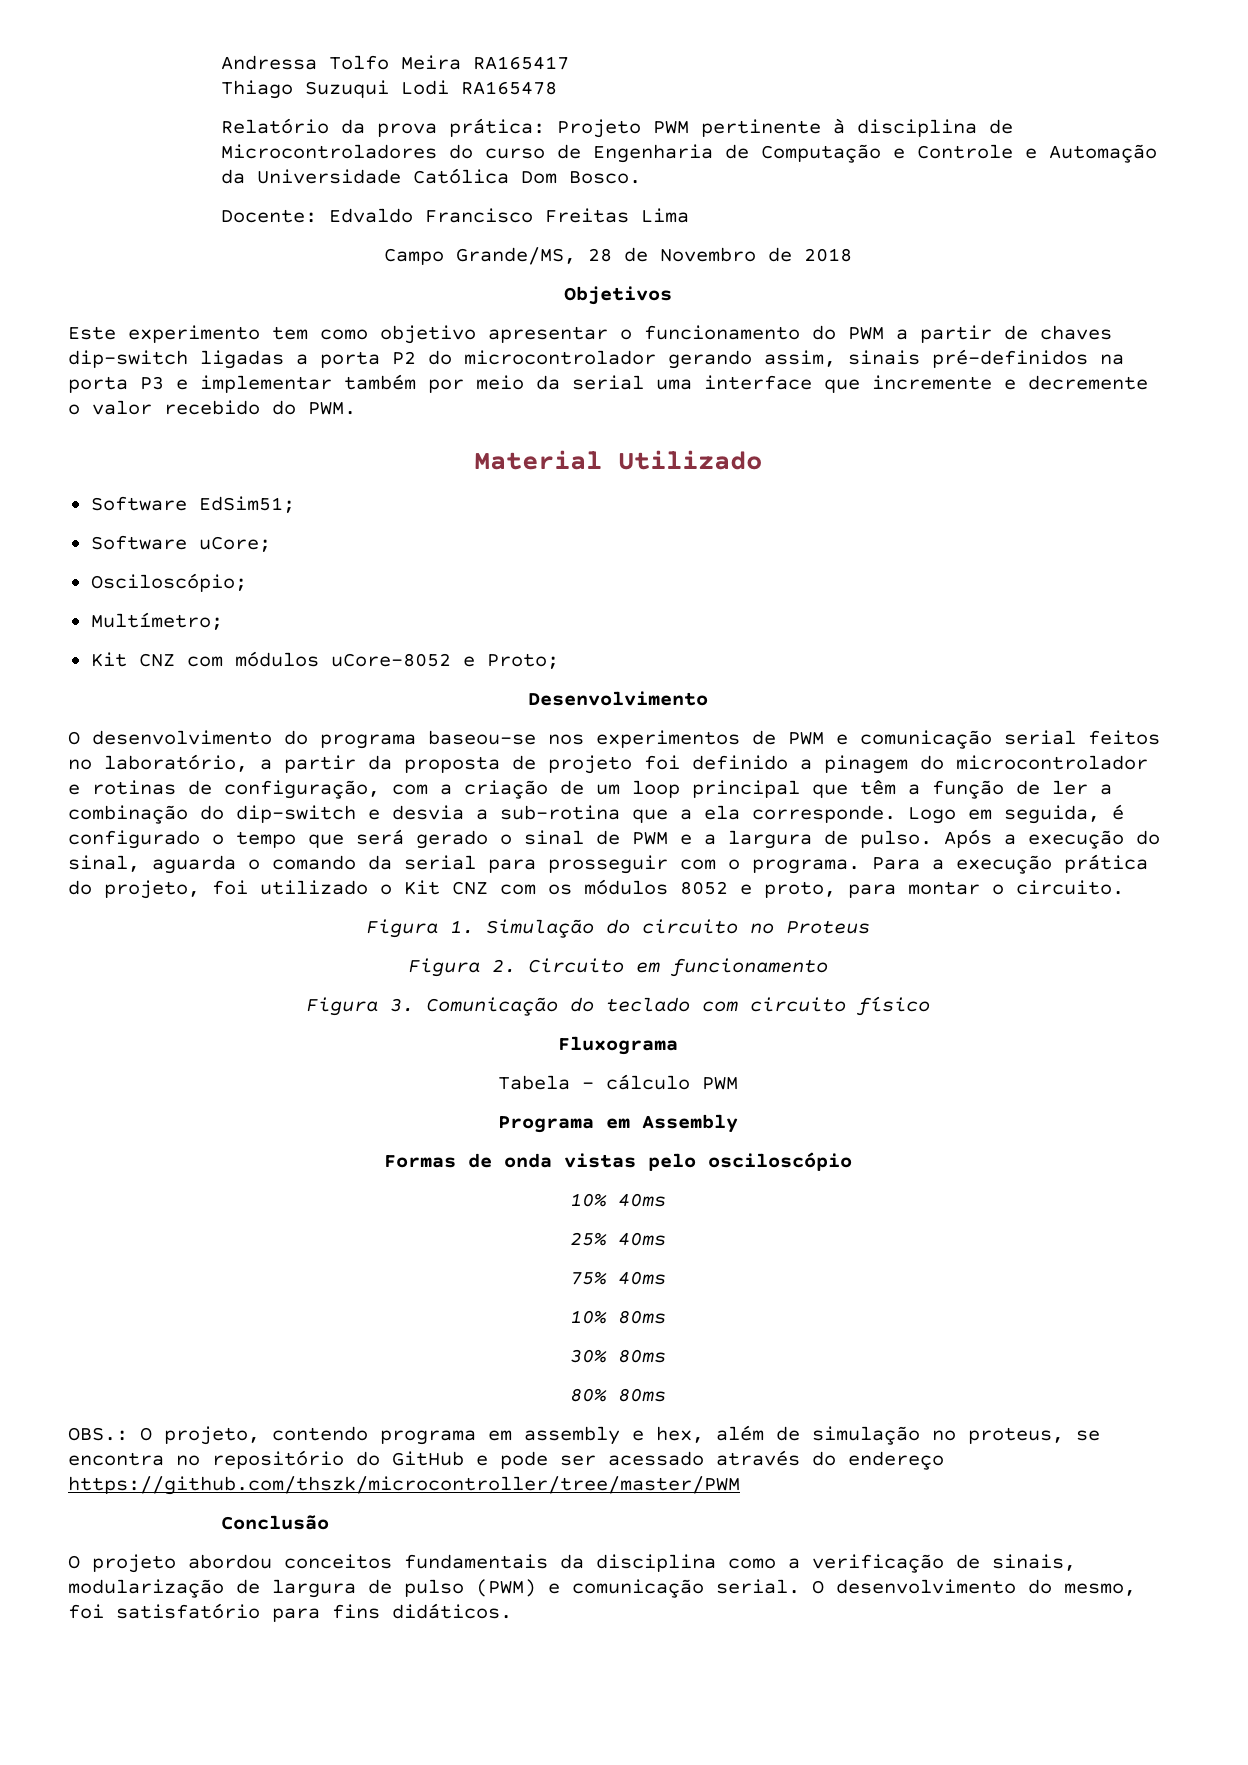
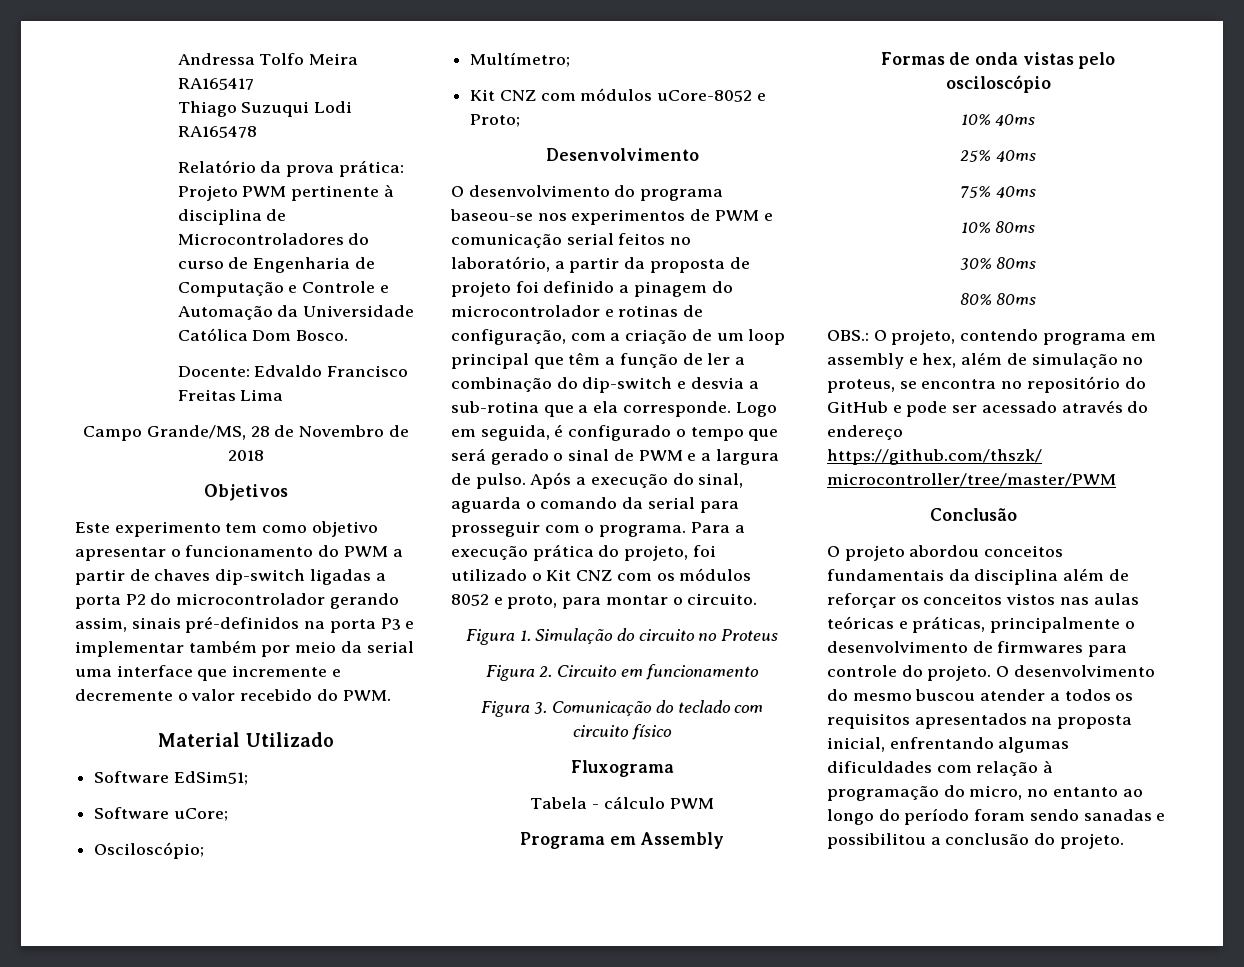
[728,1554,1076,1573] [68,1579,1136,1598] [68,1603,512,1622] como a verificação de sinais, modularização de largura de pulso (PWM) e comunicação serial. O desenvolvimento do mesmo, foi satisfatório para fins didáticos. -> [1063,568,1129,581] [827,593,1139,608] [827,616,1135,633] [827,641,1128,657] [827,665,1155,681] [827,689,1134,701] [827,713,1133,729] [827,737,1070,753] [827,760,1054,776] [827,785,1143,801] [827,808,1166,825] [827,833,1124,849] além de reforçar os conceitos vistos nas aulas teóricas e práticas, principalmente o desenvolvimento de firmwares para controle do projeto. O desenvolvimento do mesmo buscou atender a todos os requisitos apresentados na proposta inicial, enfrentando algumas dificuldades com relação à programação do micro, no entanto ao longo do período foram sendo sanadas e possibilitou a conclusão do projeto.

